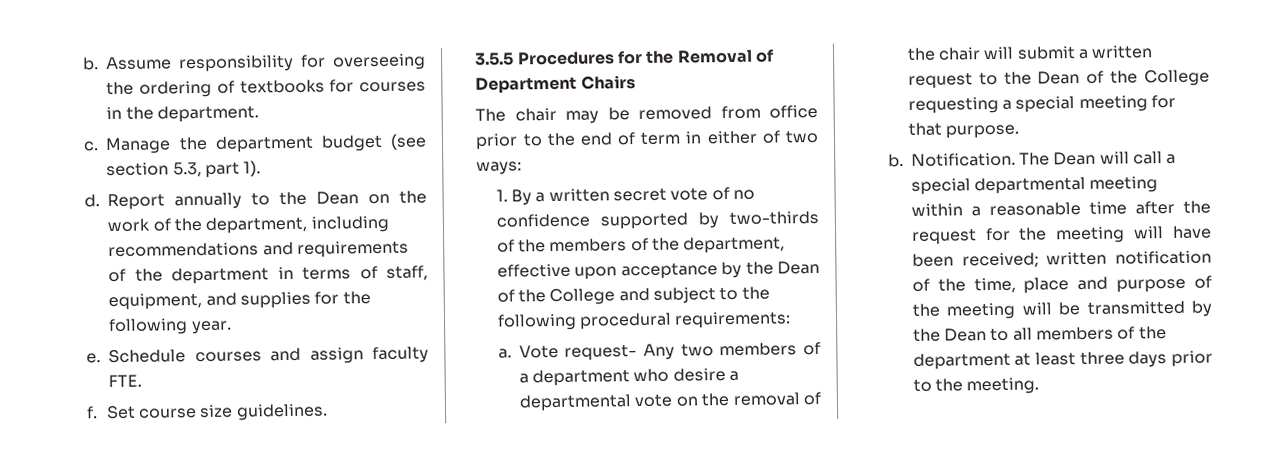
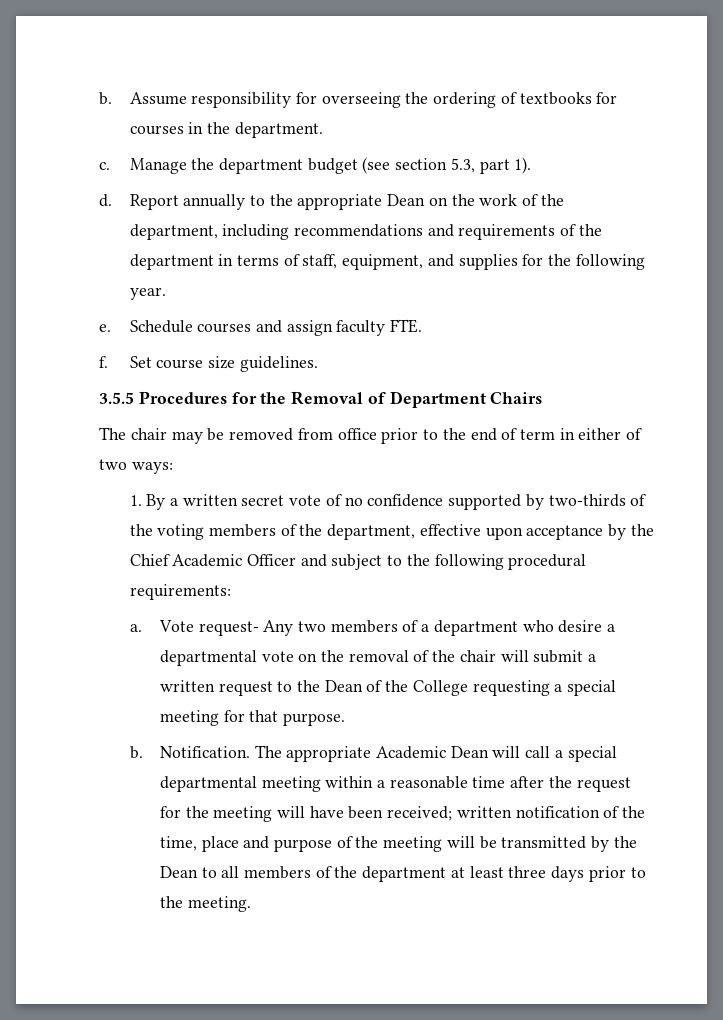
(308, 198) none -> [297,194,383,210] appropriate
(547, 246) none -> [157,524,205,540] voting
[777,260,820,275] [496,288,616,306] Dean of the College -> [129,554,297,567] Chief Academic Officer
(1051, 159) none -> [286,746,447,762] appropriate Academic

